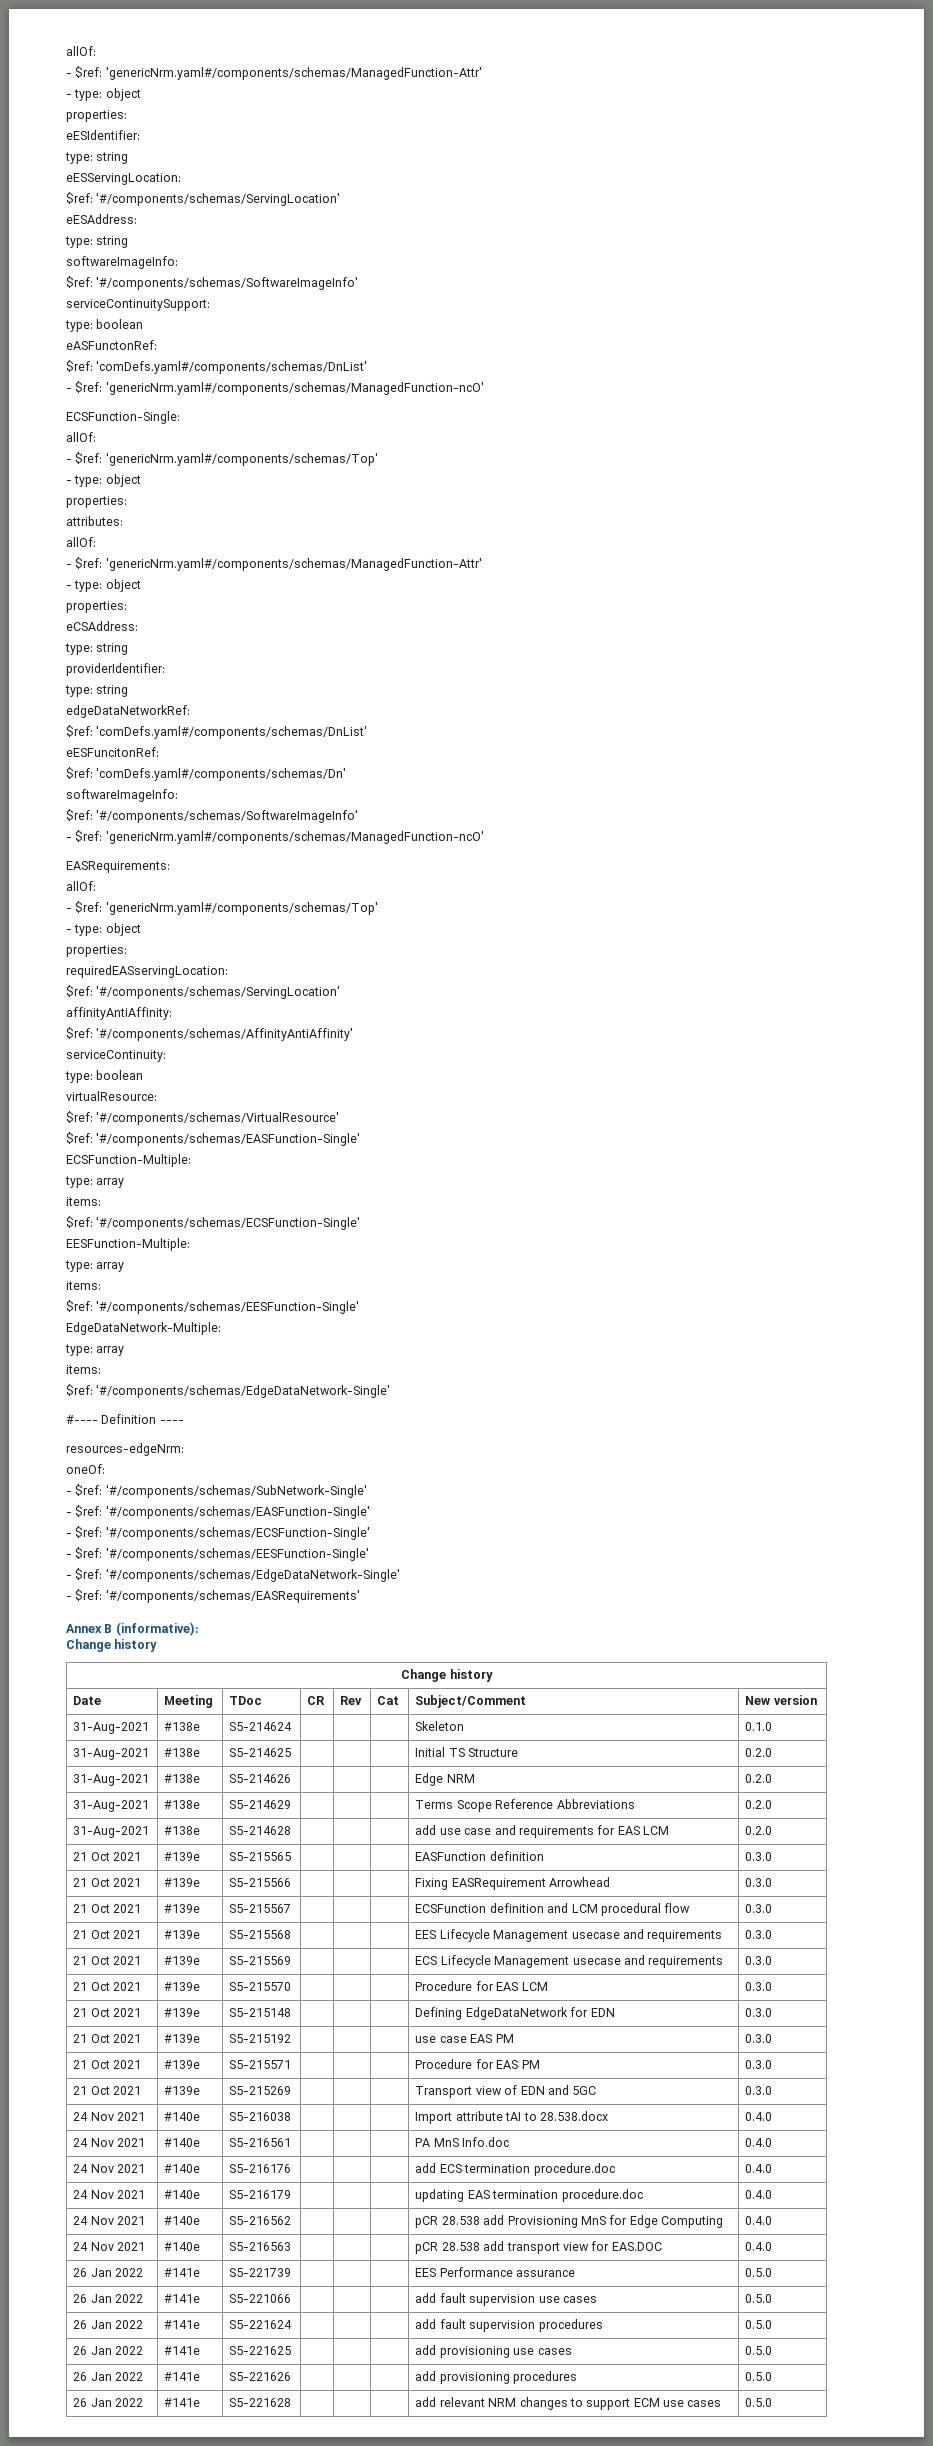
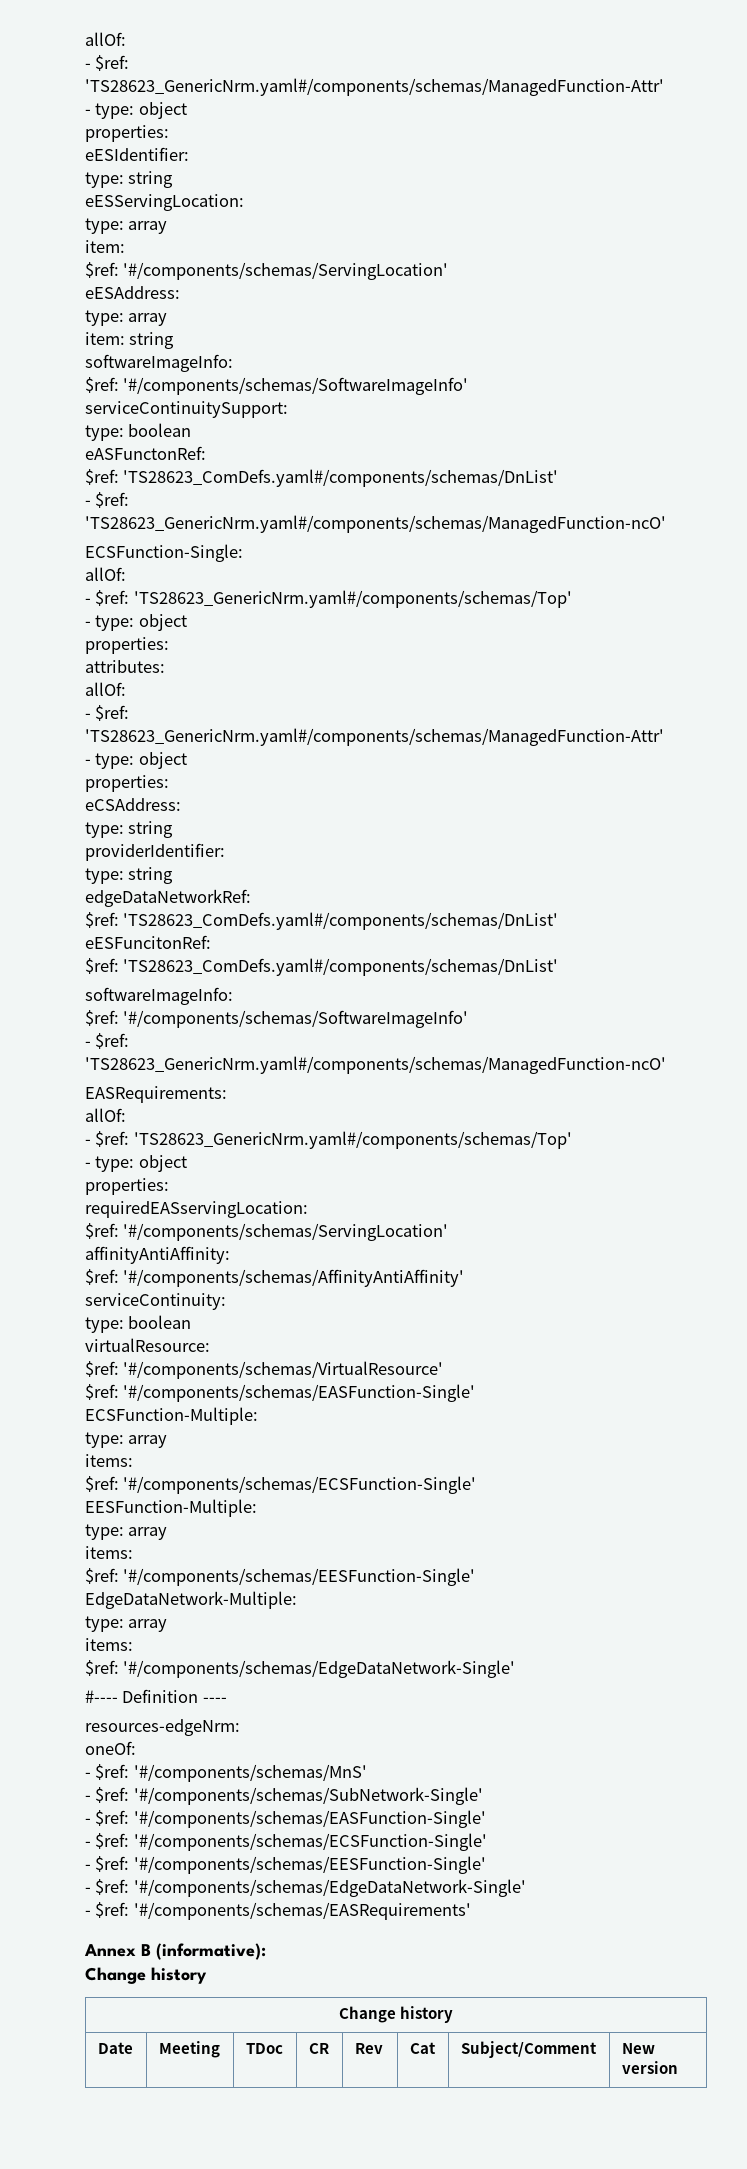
[66,46,96,56] [66,66,482,80] allOf: // - $ref: 'genericNrm.yaml#/components/schemas/ManagedFunction-Attr' -> [85,32,126,46] [85,55,130,71] [85,78,664,96] allOf: // - $ref: 'TS28623_GenericNrm.yaml#/components/schemas/ManagedFunction-Attr'
(181, 179) none -> [85,218,168,234] [85,240,125,253] // type: array // item:
(93, 242) none -> [128,313,168,326] [85,332,125,345] array // item:
[96,361,368,374] [66,381,484,395] 'comDefs.yaml#/components/schemas/DnList' // - $ref: 'genericNrm.yaml#/components/schemas/ManagedFunction-ncO' -> [123,469,559,487] [85,492,130,508] [85,515,666,533] 'TS28623_ComDefs.yaml#/components/schemas/DnList' // - $ref: 'TS28623_GenericNrm.yaml#/components/schemas/ManagedFunction-ncO'
[105,453,378,466] 'genericNrm.yaml#/components/schemas/Top' -> [133,590,572,608] 'TS28623_GenericNrm.yaml#/components/schemas/Top'
[105,558,482,571] 'genericNrm.yaml#/components/schemas/ManagedFunction-Attr' -> [85,728,664,746] 'TS28623_GenericNrm.yaml#/components/schemas/ManagedFunction-Attr'
[96,726,368,739] 'comDefs.yaml#/components/schemas/DnList' -> [123,912,559,930] 'TS28623_ComDefs.yaml#/components/schemas/DnList'
[96,768,347,781] 'comDefs.yaml#/components/schemas/Dn' -> [123,958,559,976] 'TS28623_ComDefs.yaml#/components/schemas/DnList'
[105,831,484,844] 'genericNrm.yaml#/components/schemas/ManagedFunction-ncO' -> [85,1056,666,1074] 'TS28623_GenericNrm.yaml#/components/schemas/ManagedFunction-ncO'
[105,902,378,915] 'genericNrm.yaml#/components/schemas/Top' -> [133,1131,572,1149] 'TS28623_GenericNrm.yaml#/components/schemas/Top'
(105, 1469) none -> [85,1764,367,1782] // - $ref: '#/components/schemas/MnS'
[73,1722,150,1734] [164,1722,201,1731] [229,1722,293,1731] [415,1721,465,1731] [745,1722,773,1731] [73,1748,150,1760] [164,1748,201,1757] [229,1748,292,1757] [415,1747,519,1757] [745,1748,773,1757] [73,1774,150,1786] [164,1774,201,1783] [229,1774,292,1783] [415,1773,475,1786] [745,1774,773,1783] [73,1800,150,1812] [164,1800,201,1809] [229,1800,292,1809] [415,1799,635,1812] [745,1800,773,1809] [73,1826,150,1838] [164,1826,201,1835] [229,1826,292,1835] [415,1825,670,1838] [745,1826,773,1835] [73,1852,142,1861] [164,1852,201,1861] [229,1852,292,1861] [415,1851,544,1861] [745,1852,773,1861] [73,1878,142,1887] [164,1878,201,1887] [229,1878,292,1887] [415,1877,611,1890] [745,1878,773,1887] [73,1904,142,1913] [164,1904,201,1913] [229,1904,292,1913] [415,1903,691,1916] [745,1904,773,1913] [73,1930,142,1939] [164,1930,201,1939] [229,1930,292,1939] [415,1929,723,1942] [745,1930,773,1939] [73,1956,142,1965] [164,1956,201,1965] [229,1956,292,1965] [415,1955,724,1968] [745,1956,773,1965] [73,1982,142,1991] [164,1982,201,1991] [229,1982,292,1991] [415,1981,548,1991] [745,1982,773,1991] [73,2008,142,2017] [164,2008,201,2017] [229,2008,292,2017] [415,2007,615,2020] [745,2008,773,2017] [73,2034,142,2043] [164,2034,201,2043] [229,2034,292,2043] [415,2034,514,2043] [745,2034,773,2043] [73,2060,142,2069] [164,2060,201,2069] [229,2060,292,2069] [415,2059,540,2069] [745,2060,773,2069] [73,2086,142,2095] [164,2086,201,2095] [229,2086,292,2095] [415,2085,597,2098] [745,2086,773,2095] [73,2112,146,2121] [164,2112,201,2121] [229,2112,292,2121] [415,2111,608,2124] [745,2112,773,2121] [73,2138,146,2147] [164,2138,201,2147] [229,2138,292,2147] [415,2137,510,2147] [745,2138,773,2147] [73,2164,146,2173] [164,2164,201,2173] [229,2164,292,2173] [415,2163,615,2176] [745,2164,773,2173] [73,2190,146,2199] [164,2190,201,2199] [229,2190,292,2199] [415,2189,643,2202] [745,2190,773,2199] [73,2216,146,2225] [164,2216,201,2225] [229,2216,292,2225] [415,2215,724,2228] [745,2216,773,2225] [73,2242,146,2251] [164,2242,201,2251] [229,2242,292,2251] [415,2241,662,2254] [745,2242,773,2251] [73,2268,144,2277] [164,2268,201,2277] [229,2268,292,2277] [415,2267,576,2277] [745,2268,773,2277] [73,2294,144,2303] [164,2294,201,2303] [229,2294,292,2303] [415,2293,597,2306] [745,2294,773,2303] [73,2320,144,2329] [164,2320,201,2329] [229,2320,293,2329] [415,2319,603,2332] [745,2320,773,2329] [73,2346,144,2355] [164,2346,201,2355] [229,2346,292,2355] [415,2345,572,2358] [745,2346,773,2355] [73,2372,144,2381] [164,2372,201,2381] [229,2372,292,2381] [415,2371,578,2384] [745,2372,773,2381] [73,2398,144,2407] [164,2398,201,2407] [229,2398,292,2407] [415,2397,722,2410] [745,2398,773,2407] // 31-Aug-2021 | #138e | S5-214624 | | | | Skeleton | 0.1.0 // 31-Aug-2021 | #138e | S5-214625 | | | | Initial TS Structure | 0.2.0 // 31-Aug-2021 | #138e | S5-214626 | | | | Edge NRM | 0.2.0 // 31-Aug-2021 | #138e | S5-214629 | | | | Terms Scope Reference Abbreviations | 0.2.0 // 31-Aug-2021 | #138e | S5-214628 | | | | add use case and requirements for EAS LCM | 0.2.0 // 21 Oct 2021 | #139e | S5-215565 | | | | EASFunction definition | 0.3.0 // 21 Oct 2021 | #139e | S5-215566 | | | | Fixing EASRequirement Arrowhead | 0.3.0 // 21 Oct 2021 | #139e | S5-215567 | | | | ECSFunction definition and LCM procedural flow | 0.3.0 // 21 Oct 2021 | #139e | S5-215568 | | | | EES Lifecycle Management usecase and requirements | 0.3.0 // 21 Oct 2021 | #139e | S5-215569 | | | | ECS Lifecycle Management usecase and requirements | 0.3.0 // 21 Oct 2021 | #139e | S5-215570 | | | | Procedure for EAS LCM | 0.3.0 // 21 Oct 2021 | #139e | S5-215148 | | | | Defining EdgeDataNetwork for EDN | 0.3.0 // 21 Oct 2021 | #139e | S5-215192 | | | | use case EAS PM | 0.3.0 // 21 Oct 2021 | #139e | S5-215571 | | | | Procedure for EAS PM | 0.3.0 // 21 Oct 2021 | #139e | S5-215269 | | | | Transport view of EDN and 5GC | 0.3.0 // 24 Nov 2021 | #140e | S5-216038 | | | | Import attribute tAI to 28.538.docx | 0.4.0 // 24 Nov 2021 | #140e | S5-216561 | | | | PA MnS Info.doc | 0.4.0 // 24 Nov 2021 | #140e | S5-216176 | | | | add ECS termination procedure.doc | 0.4.0 // 24 Nov 2021 | #140e | S5-216179 | | | | updating EAS termination procedure.doc | 0.4.0 // 24 Nov 2021 | #140e | S5-216562 | | | | pCR 28.538 add Provisioning MnS for Edge Computing | 0.4.0 // 24 Nov 2021 | #140e | S5-216563 | | | | pCR 28.538 add transport view for EAS.DOC | 0.4.0 // 26 Jan 2022 | #141e | S5-221739 | | | | EES Performance assurance | 0.5.0 // 26 Jan 2022 | #141e | S5-221066 | | | | add fault supervision use cases | 0.5.0 // 26 Jan 2022 | #141e | S5-221624 | | | | add fault supervision procedures | 0.5.0 // 26 Jan 2022 | #141e | S5-221625 | | | | add provisioning use cases | 0.5.0 // 26 Jan 2022 | #141e | S5-221626 | | | | add provisioning procedures | 0.5.0 // 26 Jan 2022 | #141e | S5-221628 | | | | add relevant NRM changes to support ECM use cases | 0.5.0 -> (678, 2067) none

